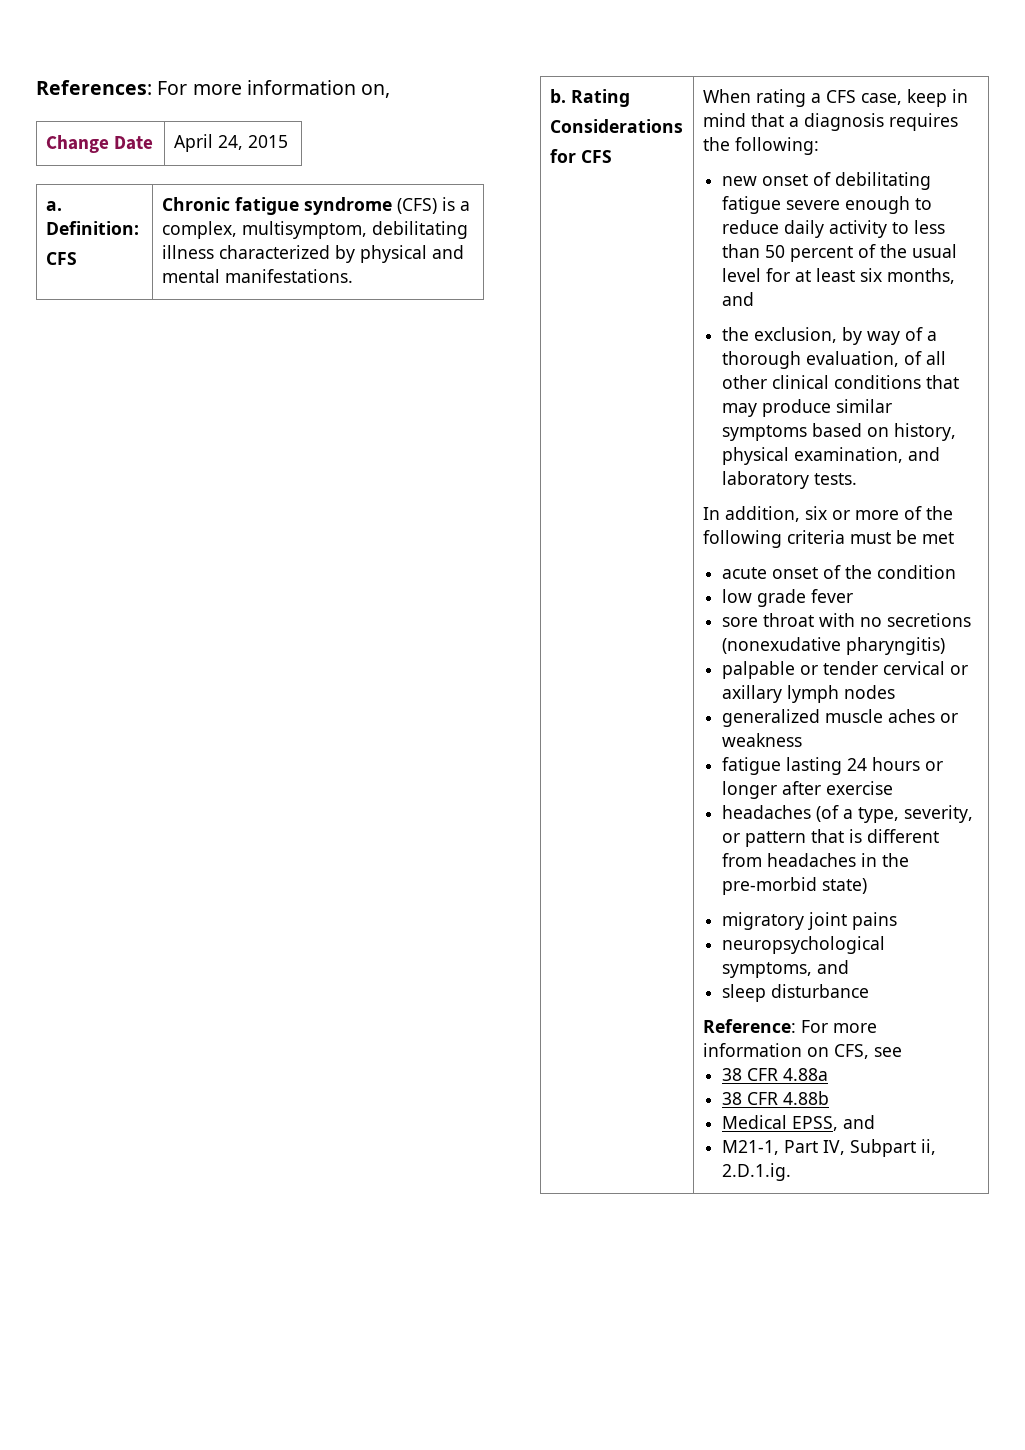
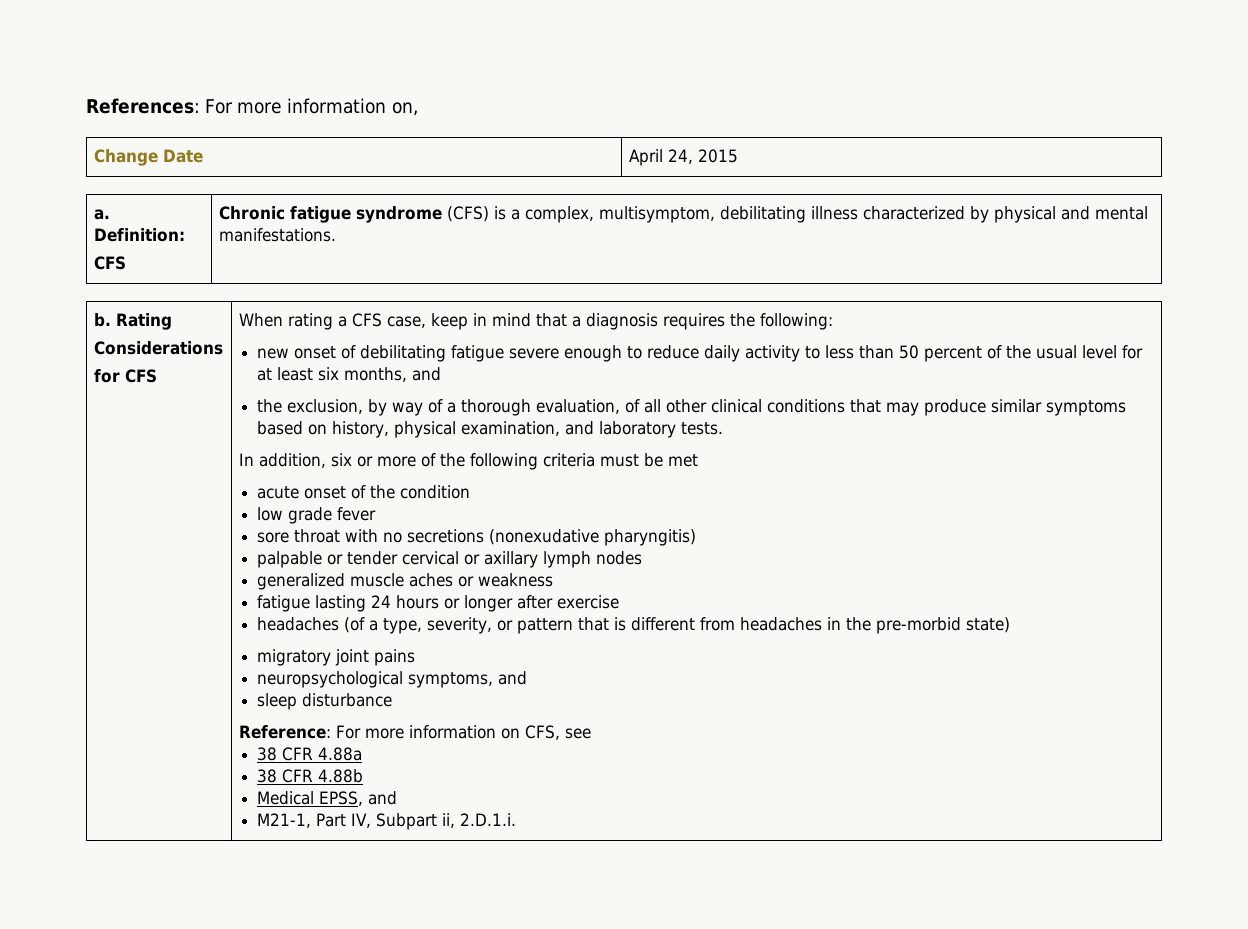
[722,1163,792,1181] 2.D.1.ig. -> [460,813,517,826] 2.D.1.i.

